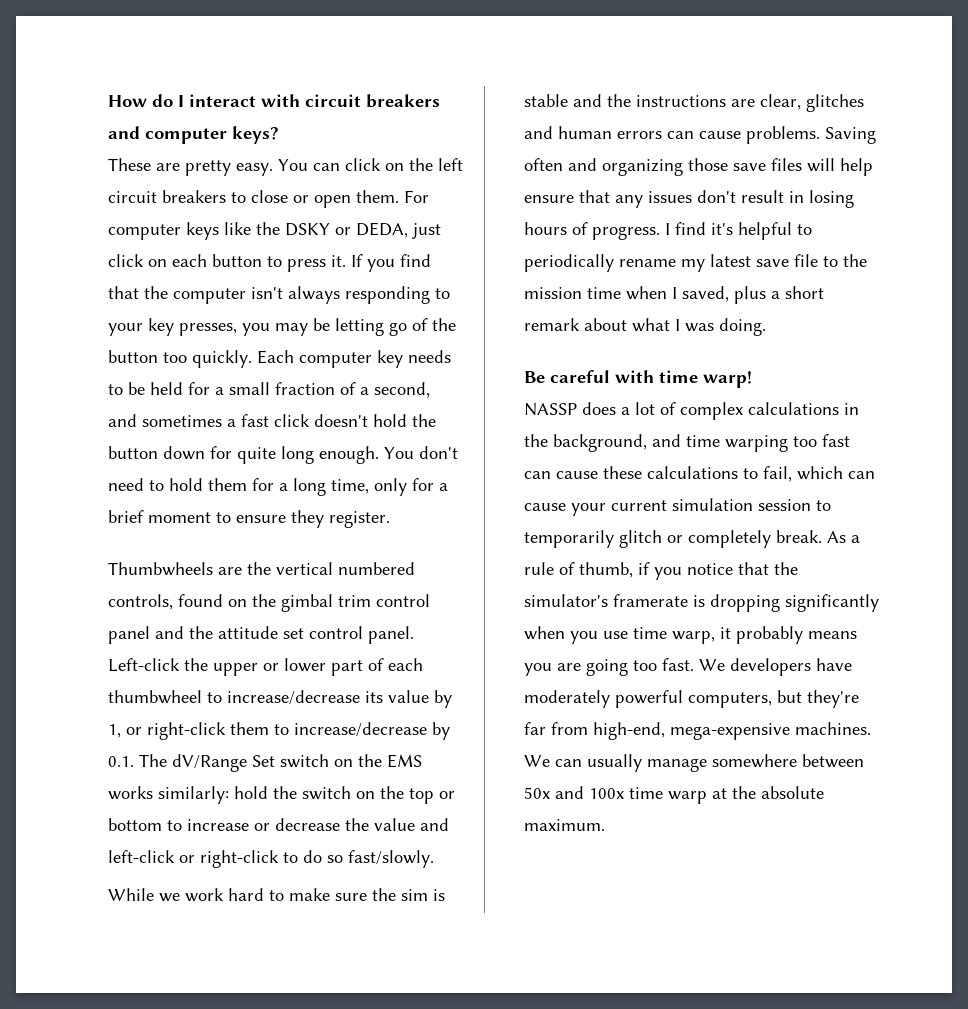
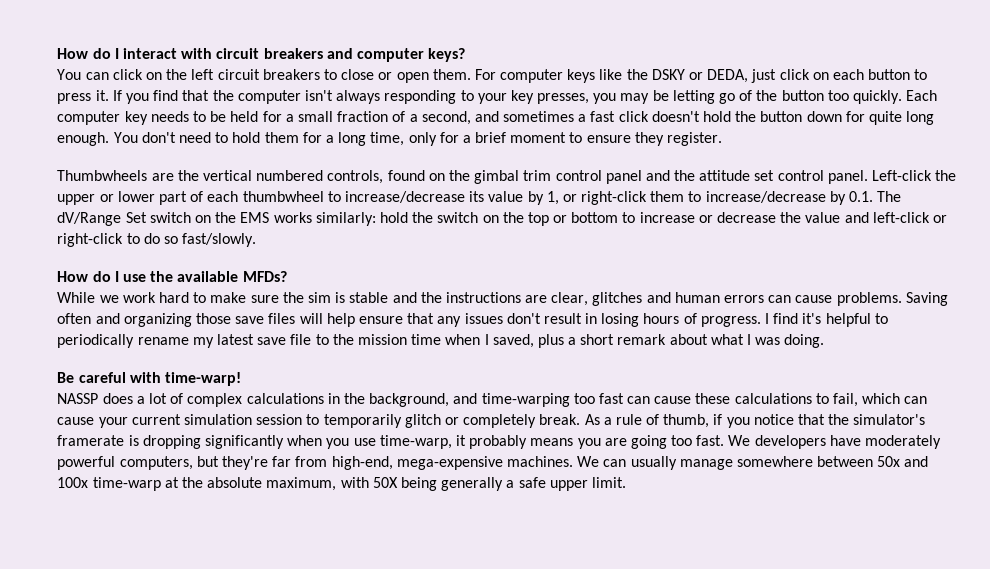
[108,158,274,176] These are pretty easy. -> (466, 55) none
(435, 859) none -> [57,271,287,282] // How do I use the available MFDs?
[659,370,753,388] time warp! -> [165,372,242,386] time-warp!
[686,435,789,452] time warping -> [481,393,570,407] time-warping
[633,627,716,644] time warp, -> [379,435,452,449] time-warp,
[629,787,708,804] time warp -> [92,477,161,491] time-warp
[524,819,606,831] maximum. -> [266,477,626,491] maximum, with 50X being generally a safe upper limit.

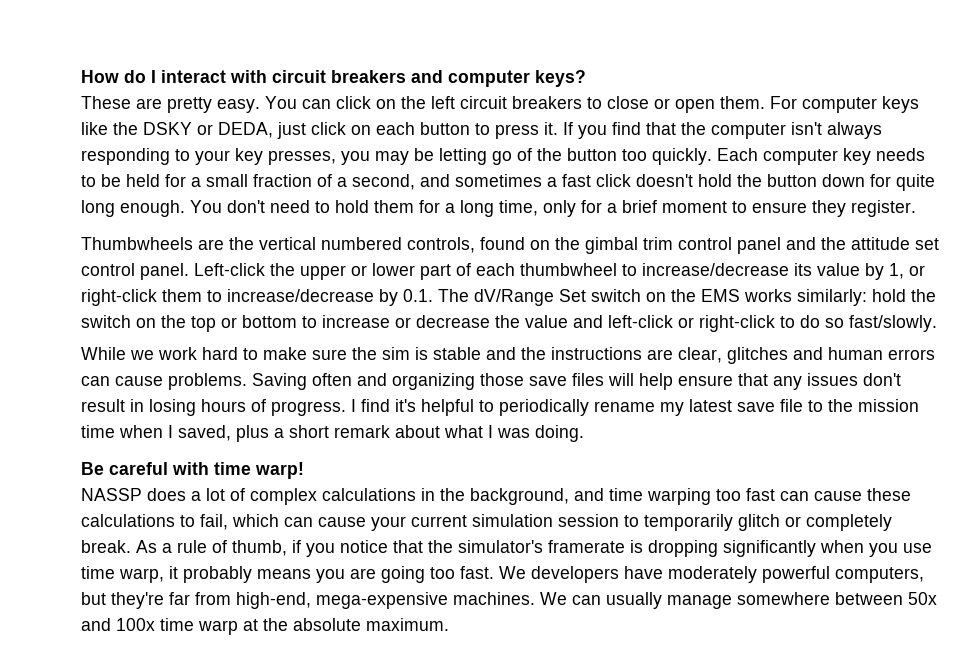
(466, 55) none -> [80,96,260,113] These are pretty easy.
[57,271,287,282] // How do I use the available MFDs? -> (937, 323) none
[165,372,242,386] time-warp! -> [213,462,304,479] time warp!
[481,393,570,407] time-warping -> [608,488,711,505] time warping
[379,435,452,449] time-warp, -> [80,566,164,583] time warp,
[92,477,161,491] time-warp -> [159,618,238,635] time warp
[266,477,626,491] maximum, with 50X being generally a safe upper limit. -> [365,618,449,631] maximum.

